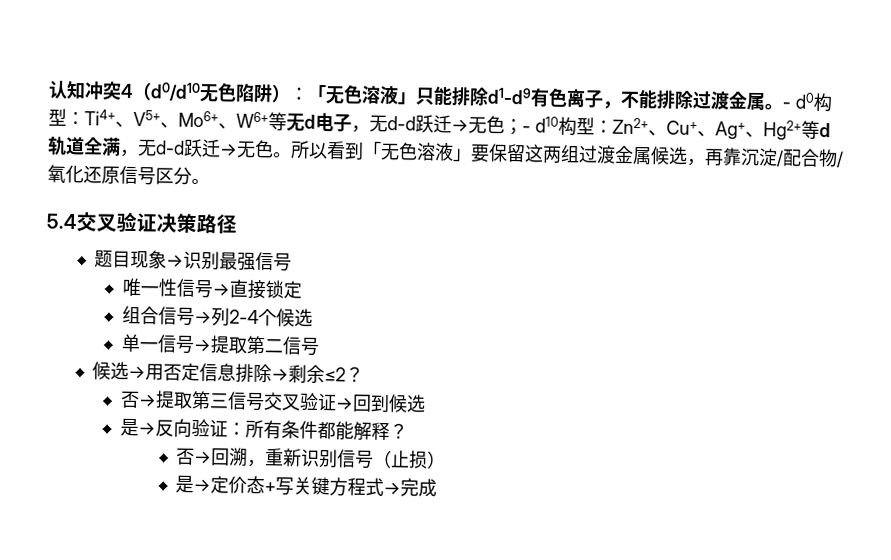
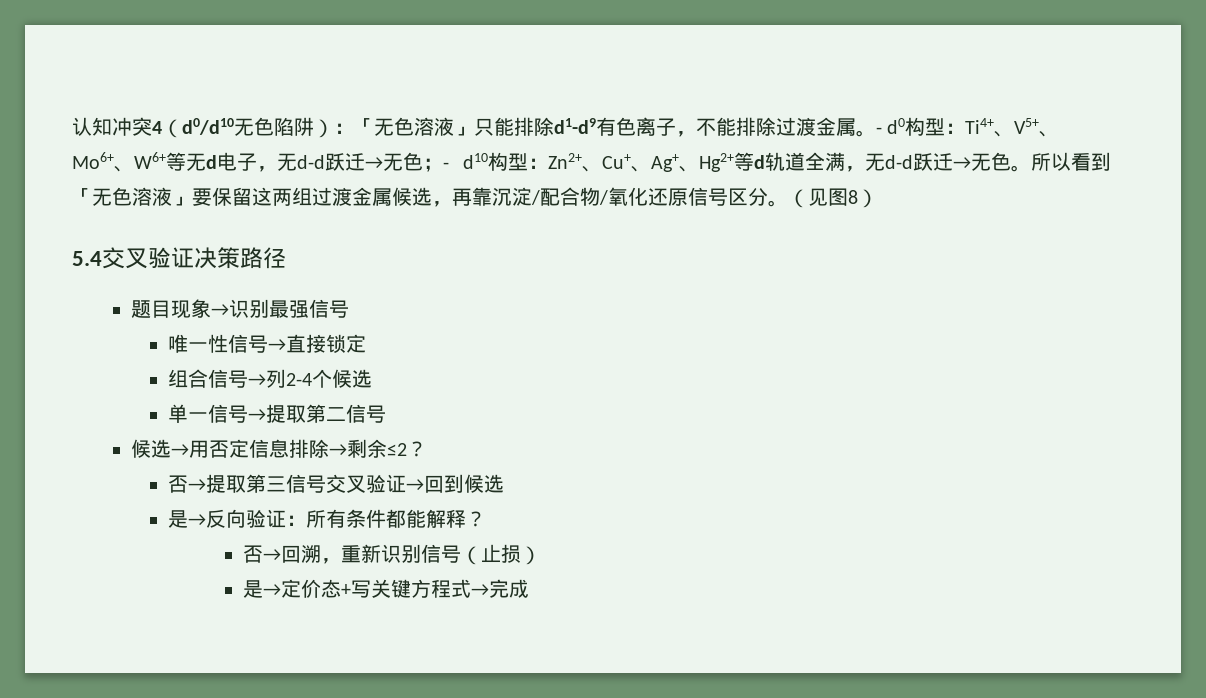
(210, 181) none -> [788,188,878,208] （见图8）

